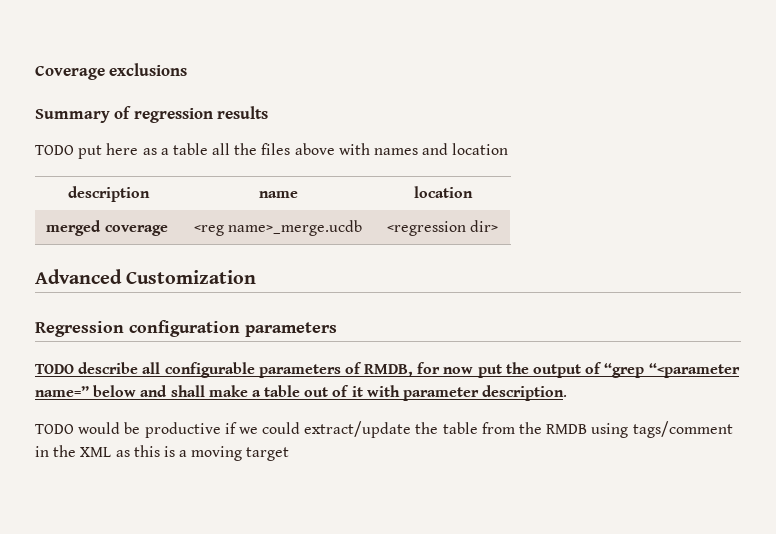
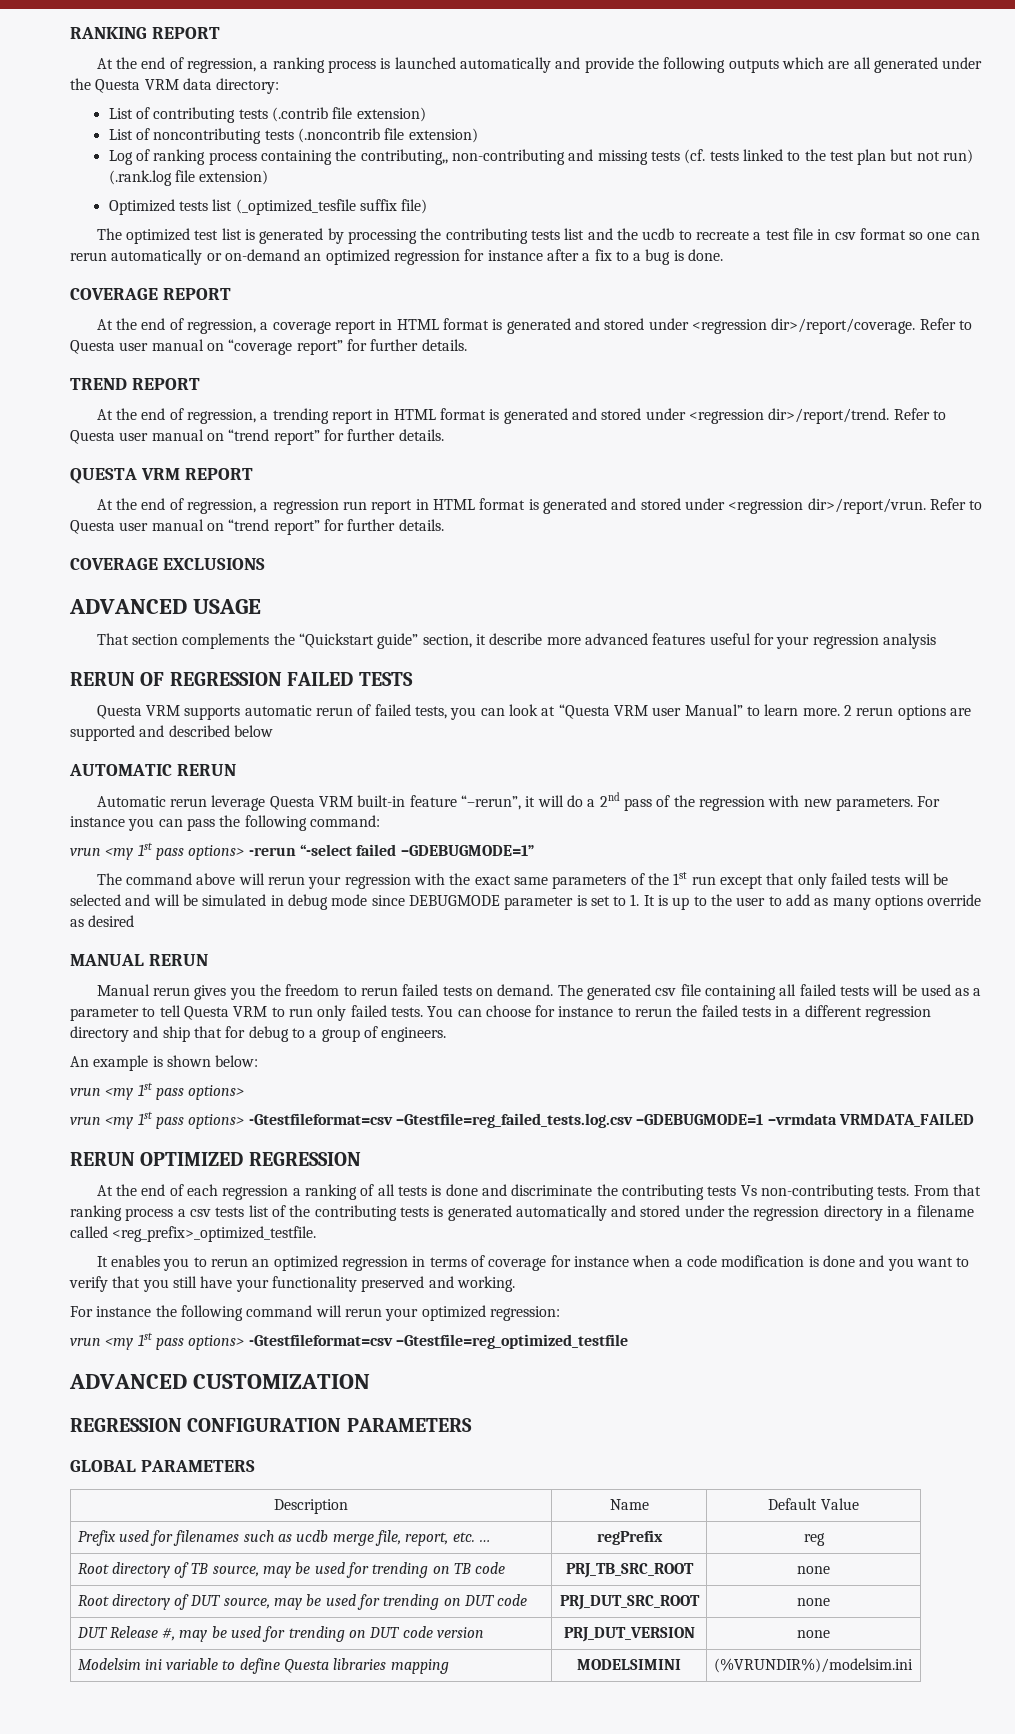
[35,63,188,80] [35,106,269,123] [35,143,509,159] [68,186,150,202] [258,191,298,198] [413,186,473,198] [46,220,168,236] [193,220,363,236] [386,220,499,236] [35,269,257,284] [35,320,337,337] [35,362,740,378] [35,385,568,401] [35,421,733,438] [35,445,290,461] Coverage exclusions // Summary of regression results // TODO put here as a table all the files above with names and location // description | name | location // merged coverage | <reg name>_merge.ucdb | <regression dir> // Advanced Customization // Regression configuration parameters // TODO describe all configurable parameters of RMDB, for now put the output of “grep “<parameter name=” below and shall make a table out of it with parameter description. // TODO would be productive if we could extract/update the table from the RMDB using tags/comment in the XML as this is a moving target -> [70,27,220,39] [96,57,983,73] [70,78,280,94] [108,107,426,123] [108,128,478,144] [108,149,974,165] [108,170,269,186] [108,199,428,215] [96,228,980,244] [70,249,724,265] [70,288,231,300] [96,318,972,334] [70,339,467,355] [70,378,200,390] [96,408,946,424] [70,429,444,445] [70,468,253,484] [96,498,983,514] [70,519,444,535] [70,558,265,570] [69,599,262,614] [96,633,936,649] [70,672,413,686] [96,704,971,720] [70,725,273,741] [69,764,236,776] [96,792,941,811] [70,815,380,831] [70,842,534,860] [96,872,948,889] [70,894,982,910] [70,915,135,927] [70,954,208,966] [96,984,982,1000] [70,1005,932,1021] [70,1026,447,1042] [70,1055,259,1071] [70,1082,245,1100] [70,1111,974,1129] [70,1152,361,1166] [96,1184,981,1200] [70,1205,974,1221] [70,1226,317,1242] [96,1255,970,1271] [69,1276,515,1292] [70,1305,560,1321] [70,1332,628,1350] [69,1374,371,1389] [70,1418,472,1432] [70,1460,255,1472] [274,1499,348,1514] [609,1499,649,1510] [768,1498,859,1510] [77,1530,492,1546] [596,1530,663,1545] [803,1533,825,1546] [77,1562,506,1578] [565,1563,694,1578] [797,1566,830,1574] [77,1594,528,1610] [559,1595,700,1610] [797,1598,830,1606] [76,1626,485,1642] [563,1627,695,1642] [797,1630,830,1638] [77,1658,449,1674] [577,1659,681,1670] [713,1658,913,1673] RANKING REPORT // At the end of regression, a ranking process is launched automatically and provide the following outputs which are all generated under the Questa VRM data directory: // List of contributing tests (.contrib file extension) // List of noncontributing tests (.noncontrib file extension) // Log of ranking process containing the contributing,, non-contributing and missing tests (cf. tests linked to the test plan but not run) (.rank.log file extension) // Optimized tests list (_optimized_tesfile suffix file) // The optimized test list is generated by processing the contributing tests list and the ucdb to recreate a test file in csv format so one can rerun automatically or on-demand an optimized regression for instance after a fix to a bug is done. // COVERAGE REPORT // At the end of regression, a coverage report in HTML format is generated and stored under <regression dir>/report/coverage. Refer to Questa user manual on “coverage report” for further details. // TREND REPORT // At the end of regression, a trending report in HTML format is generated and stored under <regression dir>/report/trend. Refer to Questa user manual on “trend report” for further details. // QUESTA VRM REPORT // At the end of regression, a regression run report in HTML format is generated and stored under <regression dir>/report/vrun. Refer to Questa user manual on “trend report” for further details. // COVERAGE EXCLUSIONS // ADVANCED USAGE // That section complements the “Quickstart guide” section, it describe more advanced features useful for your regression analysis // RERUN OF REGRESSION FAILED TESTS // Questa VRM supports automatic rerun of failed tests, you can look at “Questa VRM user Manual” to learn more. 2 rerun options are supported and described below // AUTOMATIC RERUN // Automatic rerun leverage Questa VRM built-in feature “–rerun”, it will do a 2nd pass of the regression with new parameters. For instance you can pass the following command: // vrun <my 1st pass options> -rerun “-select failed –GDEBUGMODE=1” // The command above will rerun your regression with the exact same parameters of the 1st run except that only failed tests will be selected and will be simulated in debug mode since DEBUGMODE parameter is set to 1. It is up to the user to add as many options override as desired // MANUAL RERUN // Manual rerun gives you the freedom to rerun failed tests on demand. The generated csv file containing all failed tests will be used as a parameter to tell Questa VRM to run only failed tests. You can choose for instance to rerun the failed tests in a different regression directory and ship that for debug to a group of engineers. // An example is shown below: // vrun <my 1st pass options> // vrun <my 1st pass options> -Gtestfileformat=csv –Gtestfile=reg_failed_tests.log.csv –GDEBUGMODE=1 –vrmdata VRMDATA_FAILED // RERUN OPTIMIZED REGRESSION // At the end of each regression a ranking of all tests is done and discriminate the contributing tests Vs non-contributing tests. From that ranking process a csv tests list of the contributing tests is generated automatically and stored under the regression directory in a filename called <reg_prefix>_optimized_testfile. // It enables you to rerun an optimized regression in terms of coverage for instance when a code modification is done and you want to verify that you still have your functionality preserved and working. // For instance the following command will rerun your optimized regression: // vrun <my 1st pass options> -Gtestfileformat=csv –Gtestfile=reg_optimized_testfile // ADVANCED CUSTOMIZATION // REGRESSION CONFIGURATION PARAMETERS // GLOBAL PARAMETERS // Description | Name | Default Value // Prefix used for filenames such as ucdb merge file, report, etc. … | regPrefix | reg // Root directory of TB source, may be used for trending on TB code | PRJ_TB_SRC_ROOT | none // Root directory of DUT source, may be used for trending on DUT code | PRJ_DUT_SRC_ROOT | none // DUT Release #, may be used for trending on DUT code version | PRJ_DUT_VERSION | none // Modelsim ini variable to define Questa libraries mapping | MODELSIMINI | (%VRUNDIR%)/modelsim.ini

